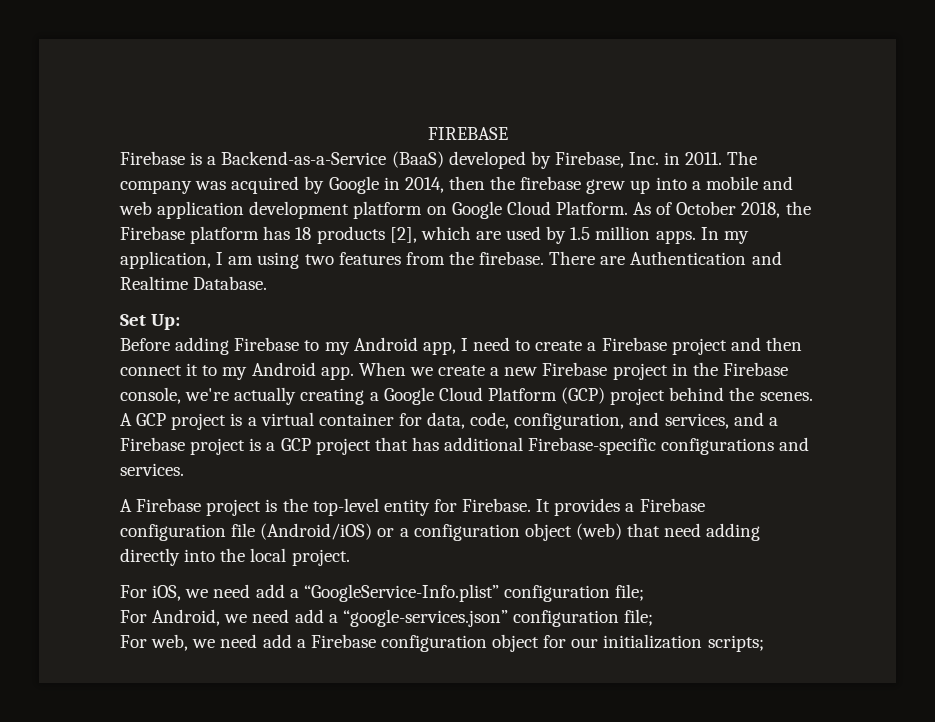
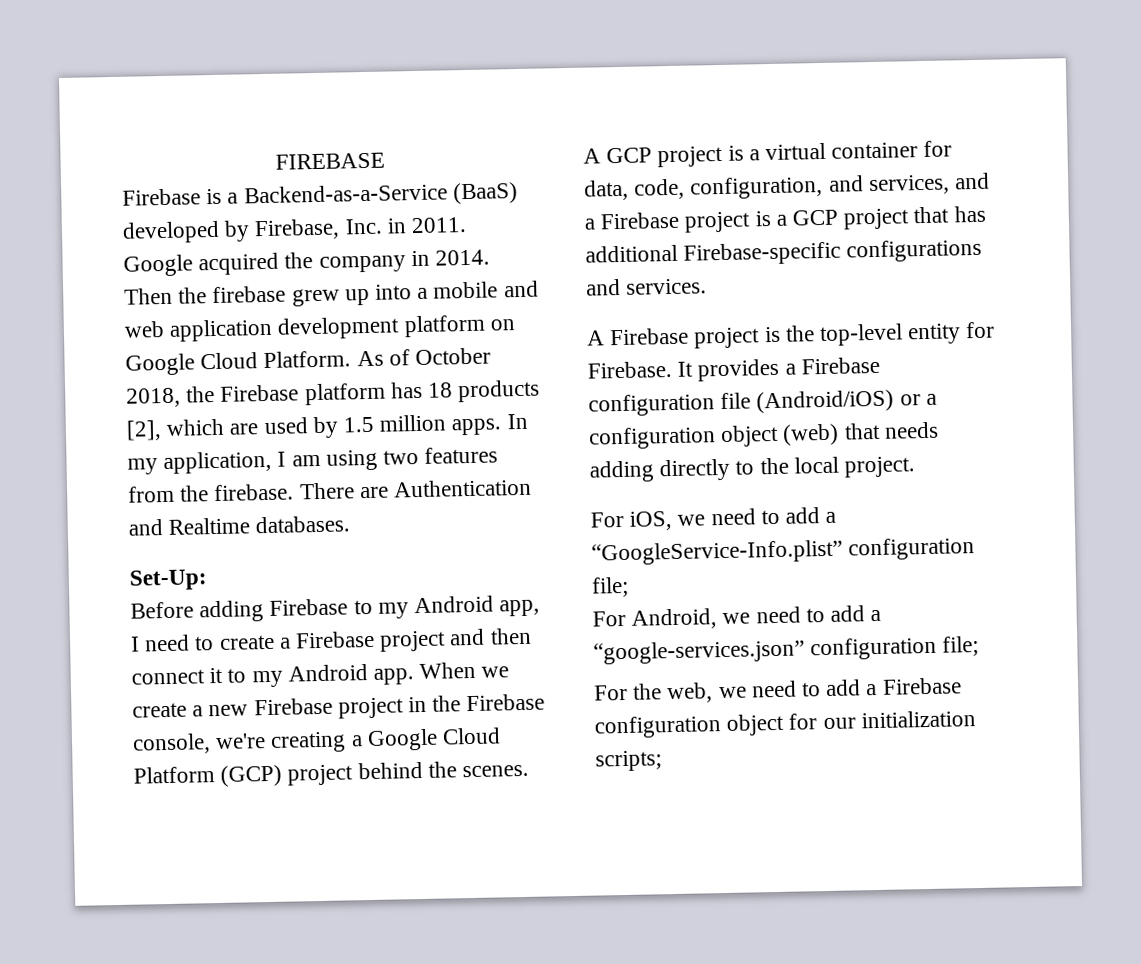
[727,151,758,165] [120,176,485,194] The company was acquired by Google in 2014, then -> [123,249,491,277] [124,287,173,305] Google acquired the company in 2014. Then
[193,276,268,290] [120,314,181,330] Database. // Set Up: -> [255,515,351,534] [129,569,208,591] databases. // Set-Up:
[234,387,297,405] actually -> (267, 741) none
[664,523,702,537] need -> [883,421,939,439] needs
[184,549,216,562] into -> [735,460,755,475] to
(251, 591) none -> [760,509,780,525] to
(290, 616) none -> [805,608,825,623] to
(147, 641) none -> [632,683,663,700] the
(258, 641) none -> [801,682,822,697] to

